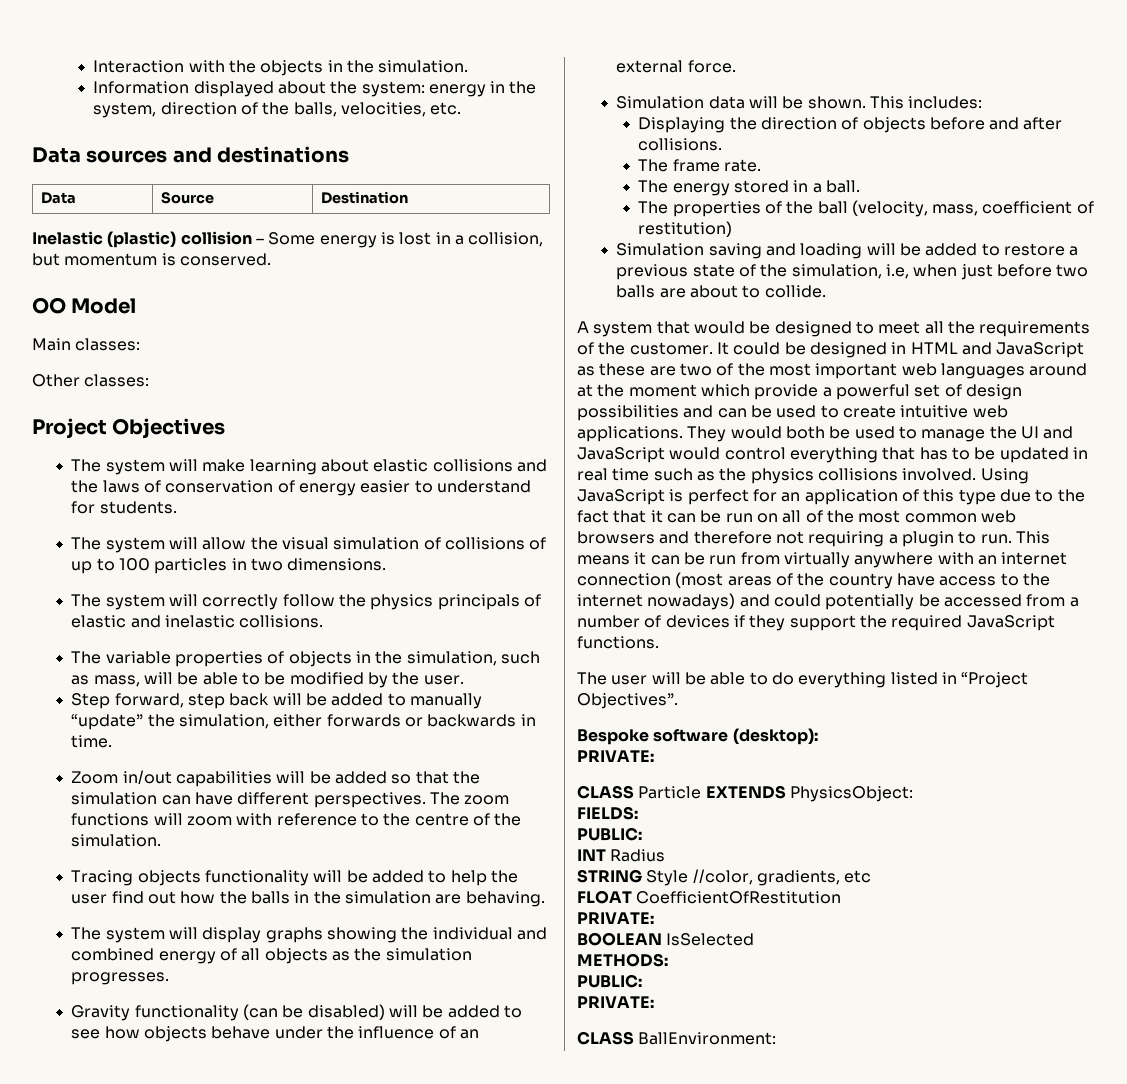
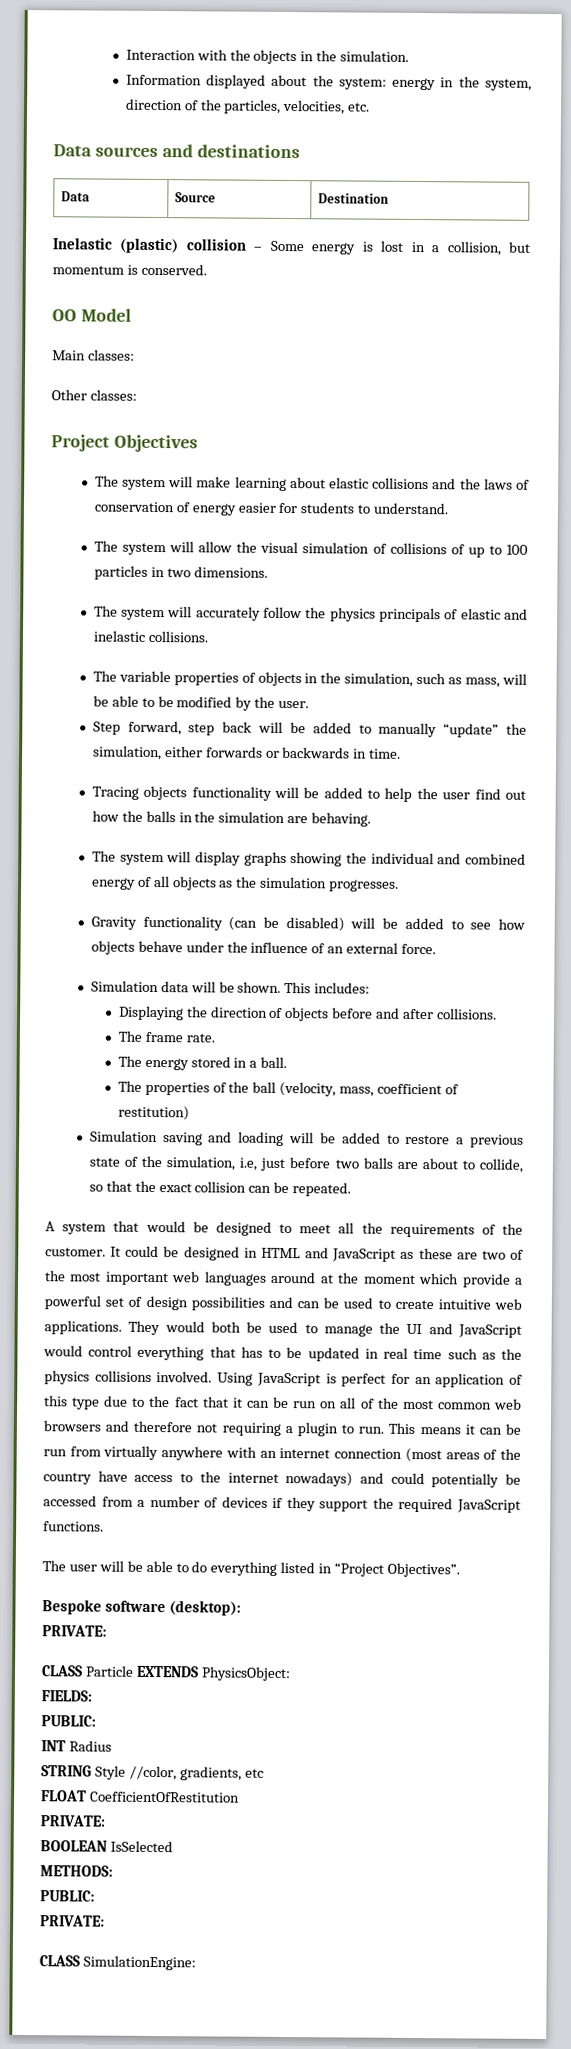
[293,102,337,117] balls, -> [223,99,282,114] particles,
[414,480,531,493] [71,501,177,514] to understand for students. -> [278,502,450,515] for students to understand.
[202,594,279,610] correctly -> [195,606,261,621] accurately
[71,770,480,787] [71,792,510,808] [71,813,522,826] [71,834,162,847] // Zoom in/out capabilities will be added so that the simulation can have different perspectives. The zoom functions will zoom with reference to the centre of the simulation. -> (402, 753) none
[913,264,958,277] when -> (258, 1164) none
[764,285,826,298] collide. -> [479,1158,524,1173] [88,1180,352,1197] collide, so that the exact collision can be repeated.
[638,1032,777,1045] BallEnvironment: -> [82,1955,196,1971] SimulationEngine:

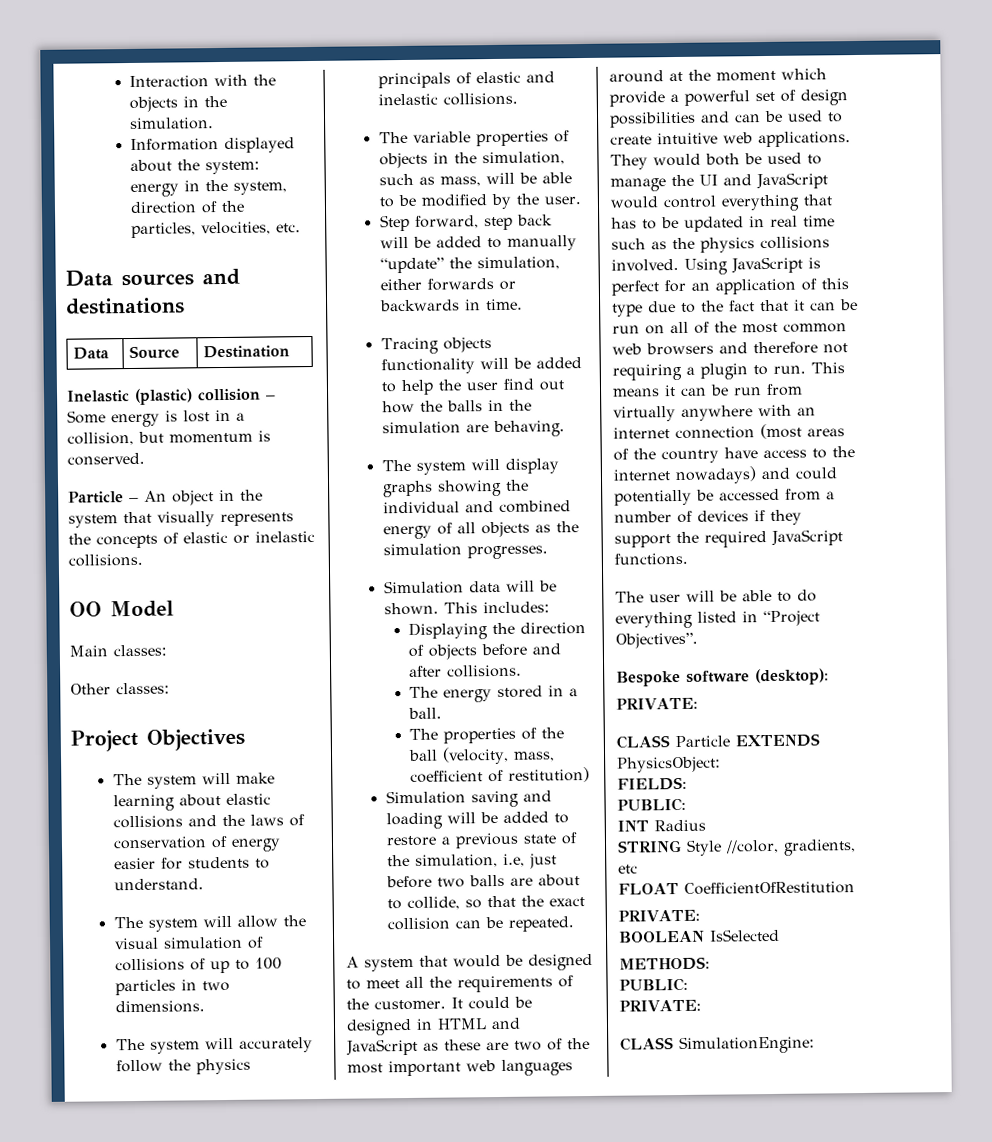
(207, 269) none -> [68,489,263,506] [68,511,294,528] [68,530,315,549] [68,553,143,567] // Particle – An object in the system that visually represents the concepts of elastic or inelastic collisions.
[90,915,525,932] [90,940,437,955] // Gravity functionality (can be disabled) will be added to see how objects behave under the influence of an external force. -> (548, 552) none
[117,1030,215,1043] // The frame rate. -> (523, 671) none

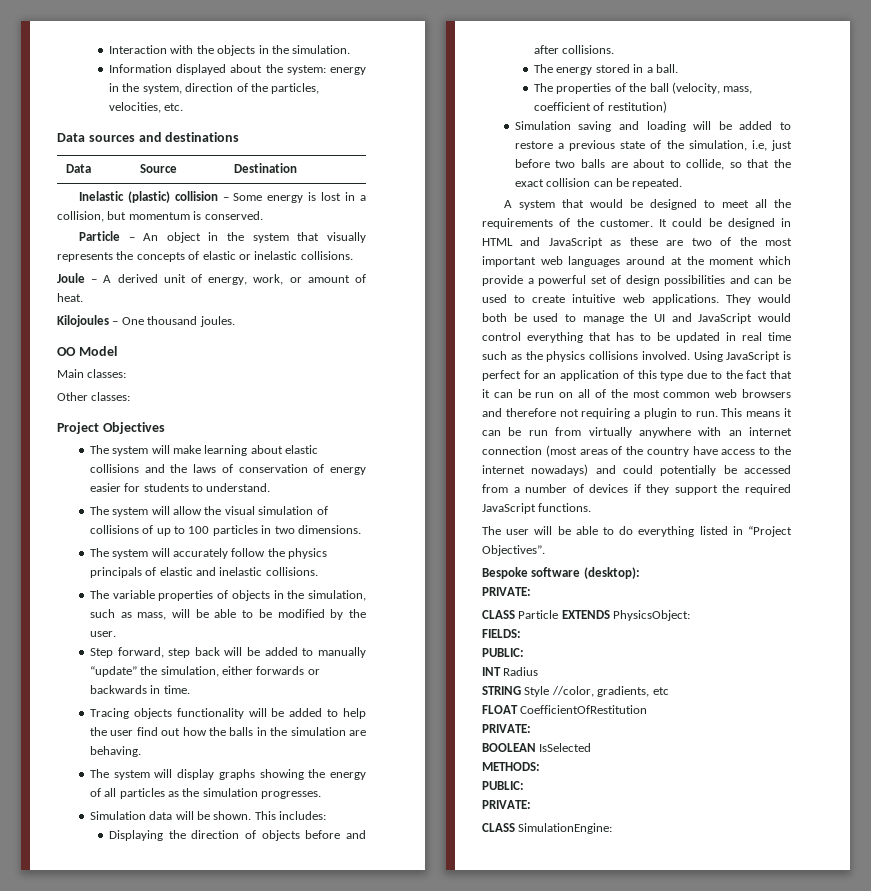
(143, 560) none -> [57,273,366,285] [57,293,83,302] [57,315,235,327] // Joule – A derived unit of energy, work, or amount of heat. // Kilojoules – One thousand joules.
[382,500,571,514] individual and combined -> (326, 773) none
[480,521,530,538] objects -> [119,788,165,799] particles

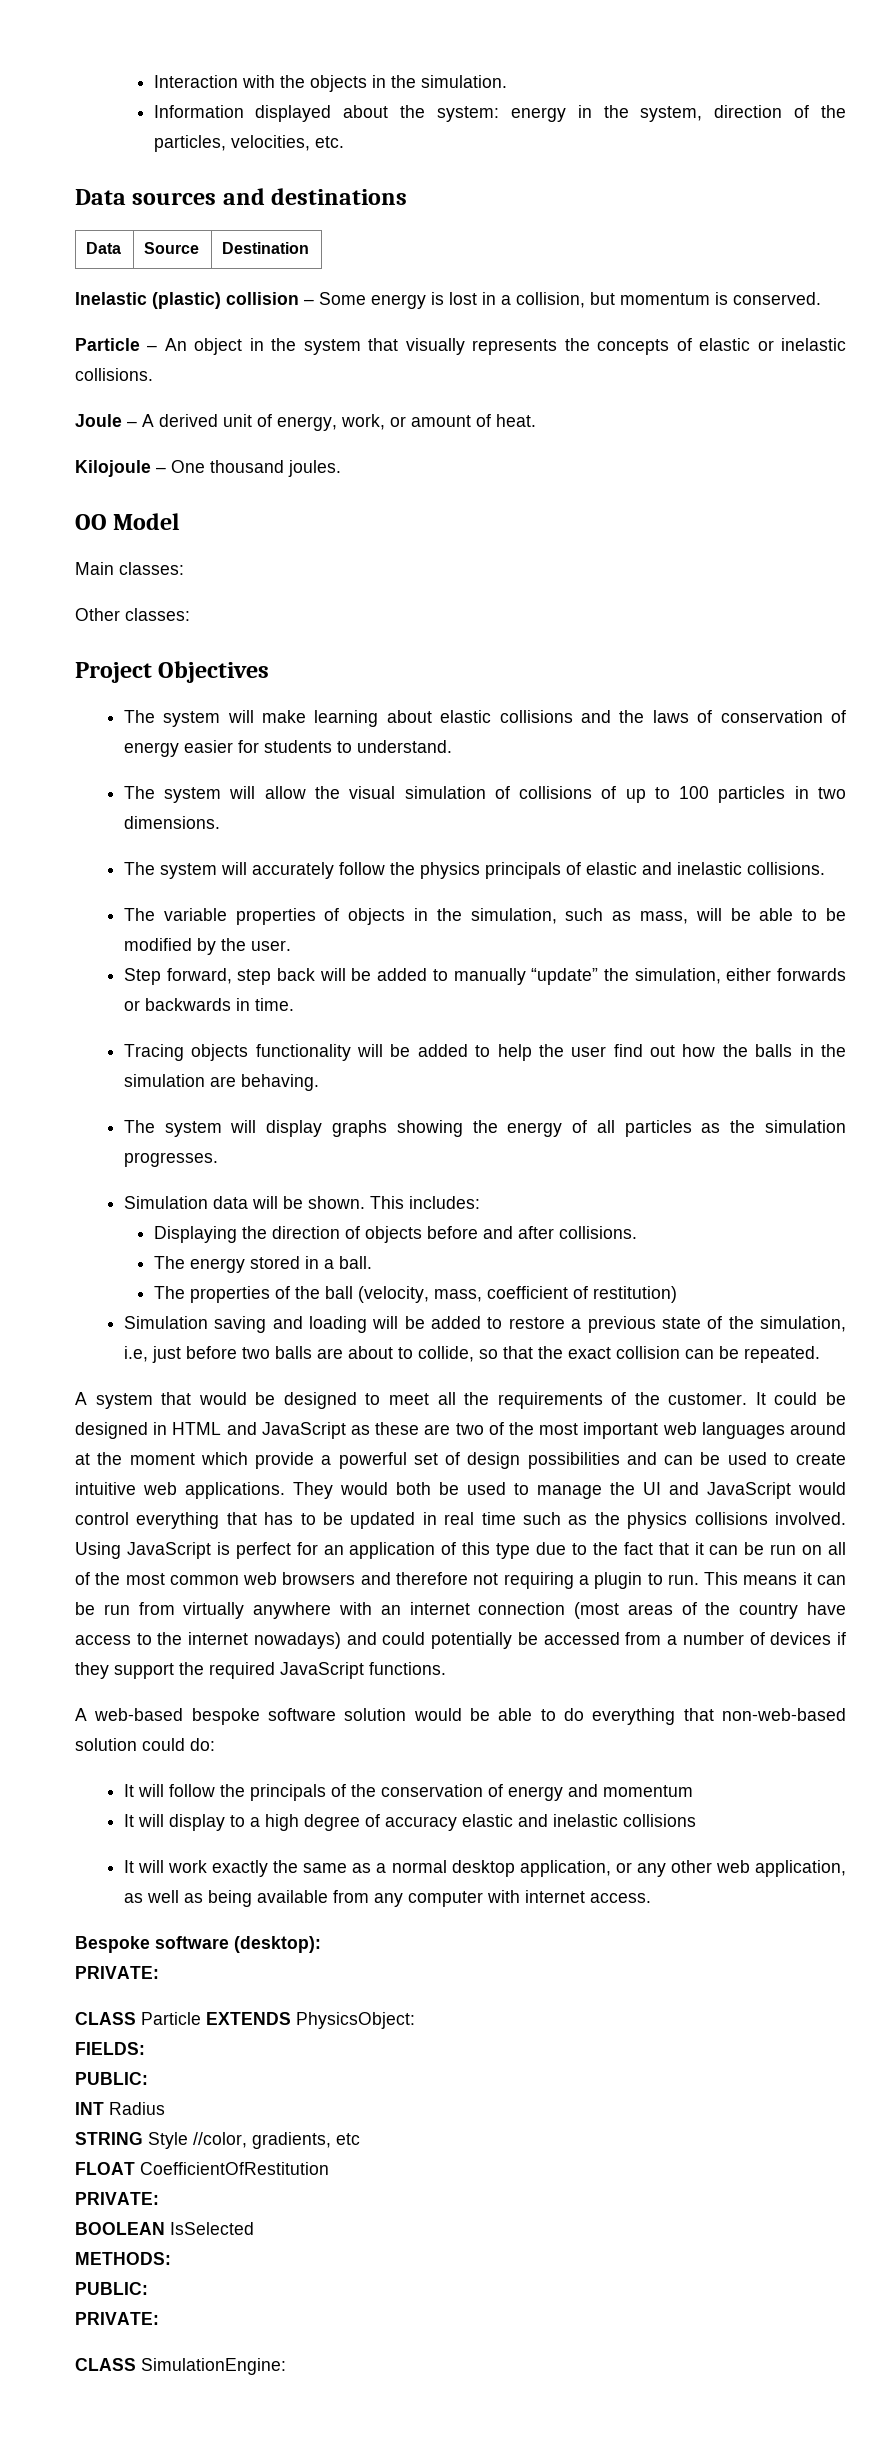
[57,315,109,327] Kilojoules -> [75,460,151,477] Kilojoule
[482,526,553,535] The user will -> [75,1708,462,1725] A web-based bespoke software solution would
[699,526,792,537] [482,545,545,556] listed in “Project Objectives”. -> [683,1708,846,1721] [75,1738,215,1751] [123,1784,693,1801] [123,1814,696,1831] [123,1860,847,1877] [123,1890,651,1907] that non-web-based solution could do: // It will follow the principals of the conservation of energy and momentum // It will display to a high degree of accuracy elastic and inelastic collisions // It will work exactly the same as a normal desktop application, or any other web application, as well as being available from any computer with internet access.

